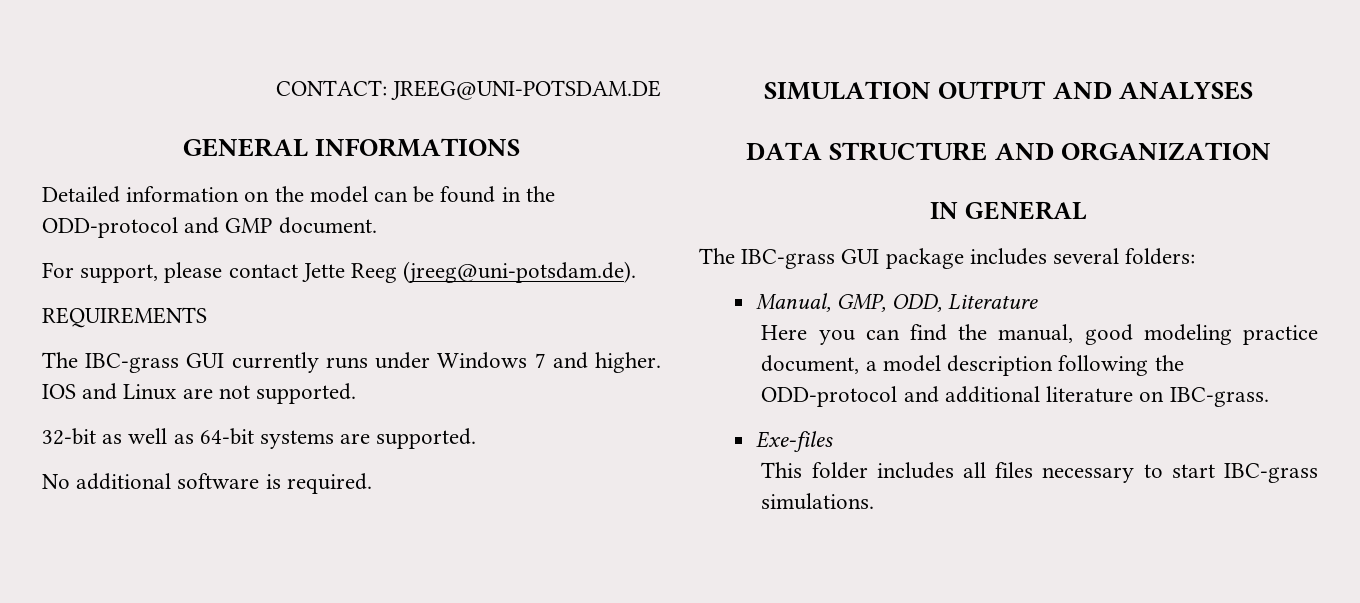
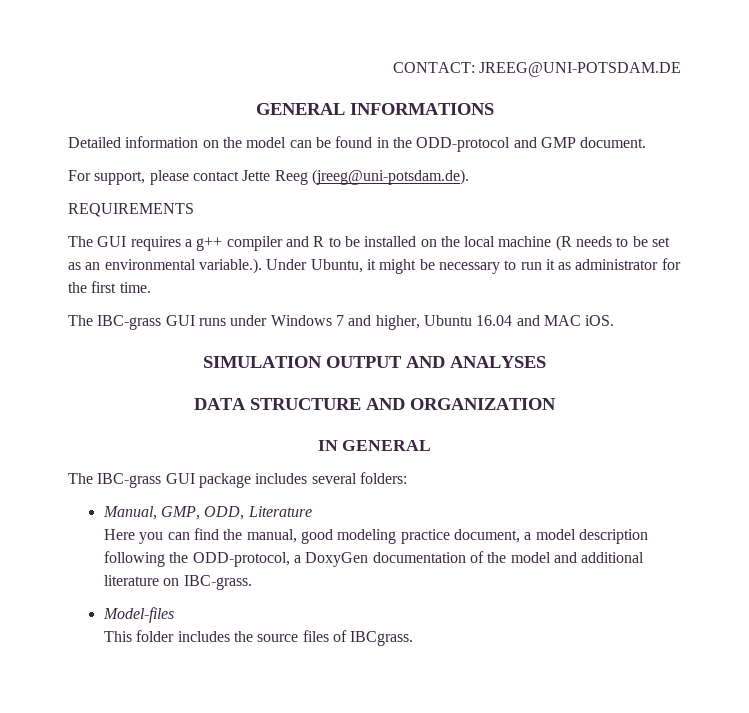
[42,352,319,373] // The IBC-grass GUI currently -> [68,235,671,251] [68,258,681,274] [68,281,151,293] [68,315,195,330] // The GUI requires a g++ compiler and R to be installed on the local machine (R needs to be set as an environmental variable.). Under Ubuntu, it might be necessary to run it as administrator for the first time. // The IBC-grass GUI
[595,352,661,373] [42,383,357,404] [42,428,477,449] [42,473,372,494] higher. IOS and Linux are not supported. // 32-bit as well as 64-bit systems are supported. // No additional software is required. -> [375,315,615,330] higher, Ubuntu 16.04 and MAC iOS.
[761,386,898,407] ODD-protocol -> [192,551,551,567] ODD-protocol, a DoxyGen documentation of the model
[755,431,833,452] Exe-files -> [102,607,174,623] Model-files
[963,462,1318,483] [761,493,875,510] all files necessary to start IBC-grass simulations. -> [233,630,414,646] the source files of IBCgrass.

